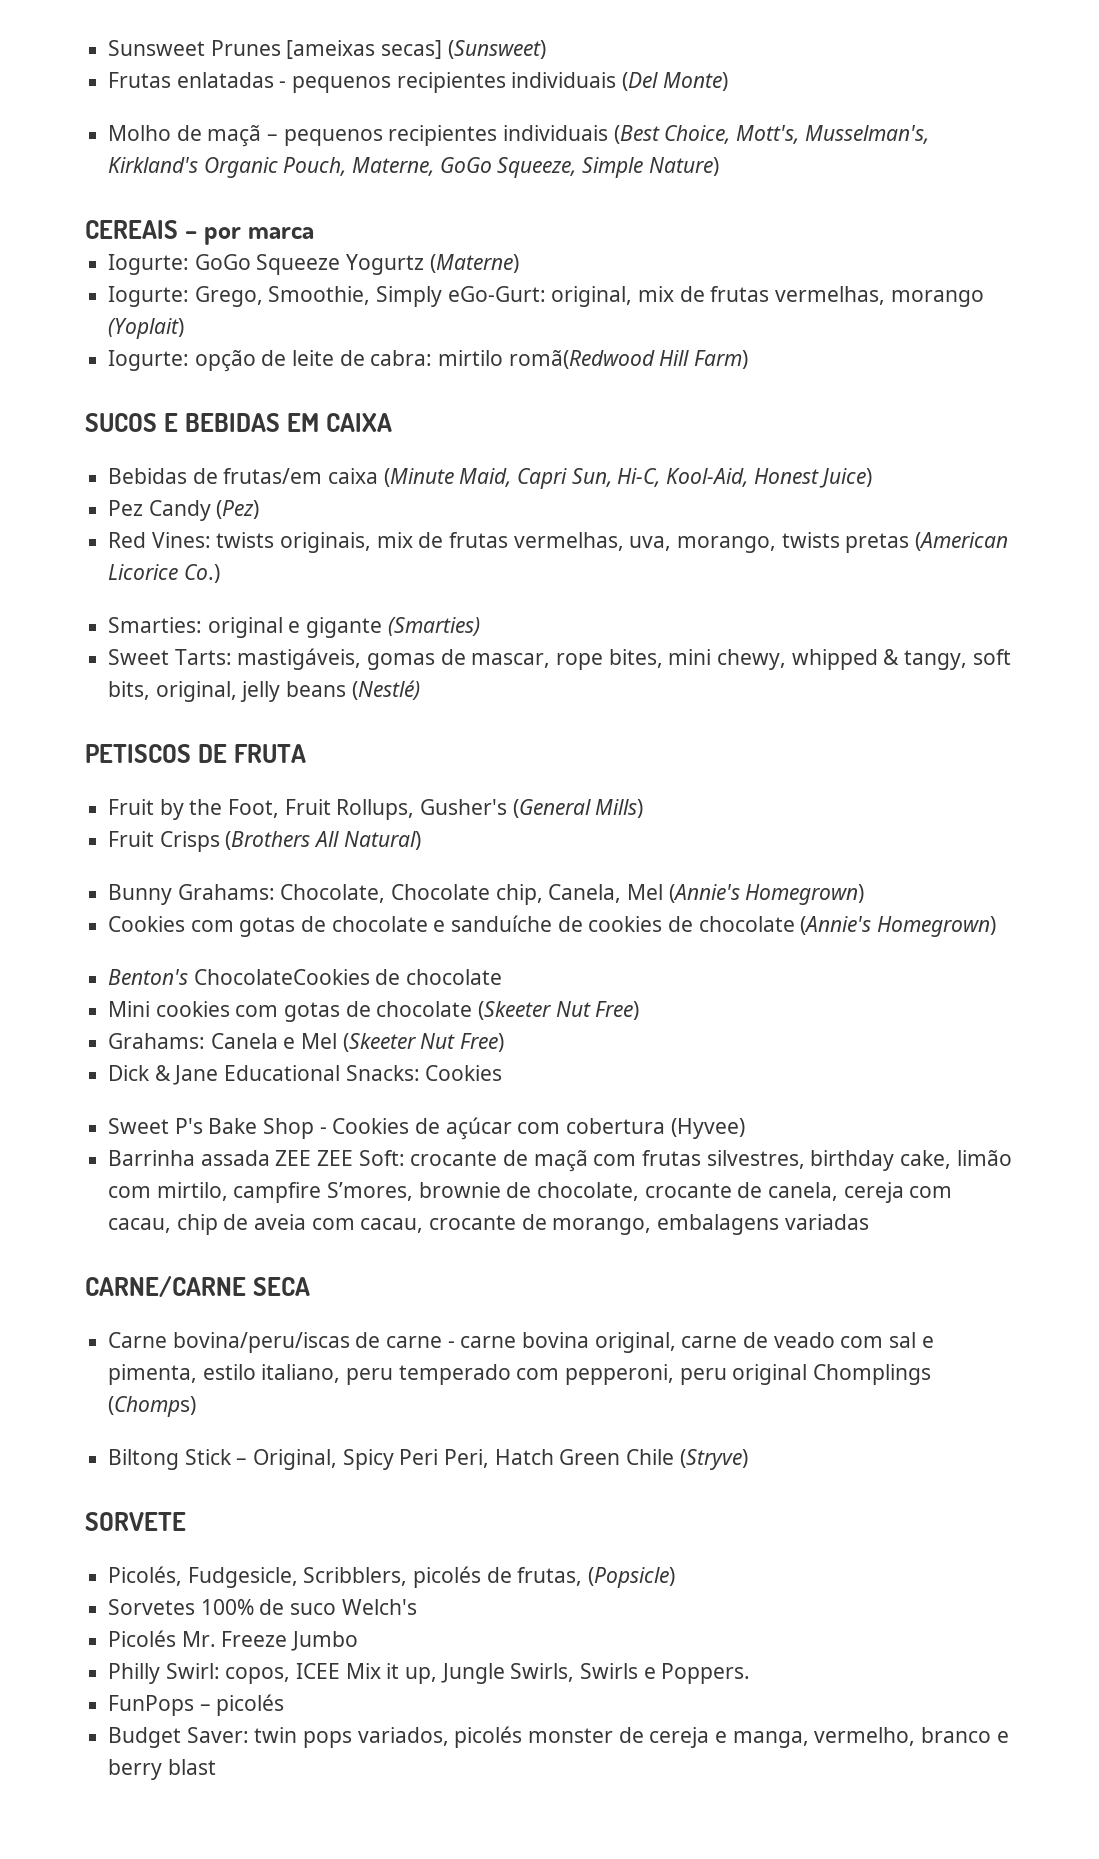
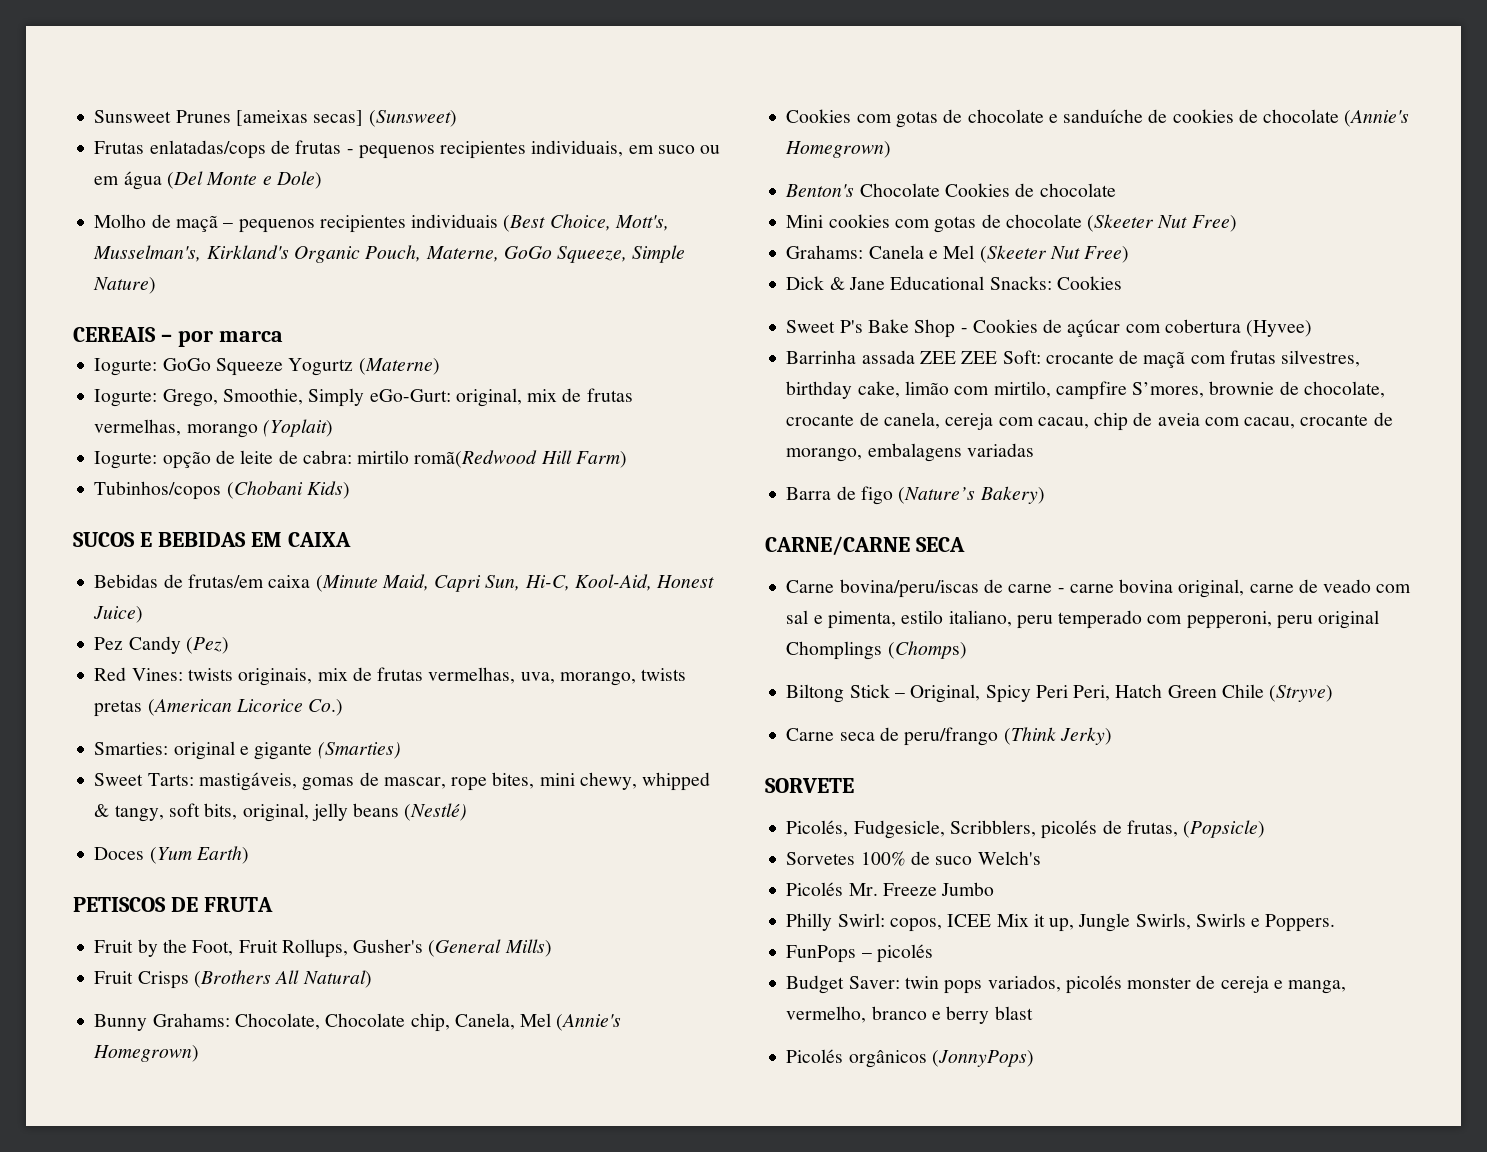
[176,72,728,93] enlatadas - pequenos recipientes individuais (Del Monte) -> [149,140,721,159] [94,171,322,190] enlatadas/cops de frutas - pequenos recipientes individuais, em suco ou em água (Del Monte e Dole)
(749, 359) none -> [94,481,350,500] // Tubinhos/copos (Chobani Kids)
(420, 690) none -> [94,846,249,864] // Doces (Yum Earth)
[193,969,370,985] ChocolateCookies -> [859,183,1010,197] Chocolate Cookies
(869, 1222) none -> [786,486,1045,505] // Barra de figo (Nature’s Bakery)
(748, 1459) none -> [786,727,1112,746] // Carne seca de peru/frango (Think Jerky)
(216, 1767) none -> [786,1049,1034,1068] // Picolés orgânicos (JonnyPops)

